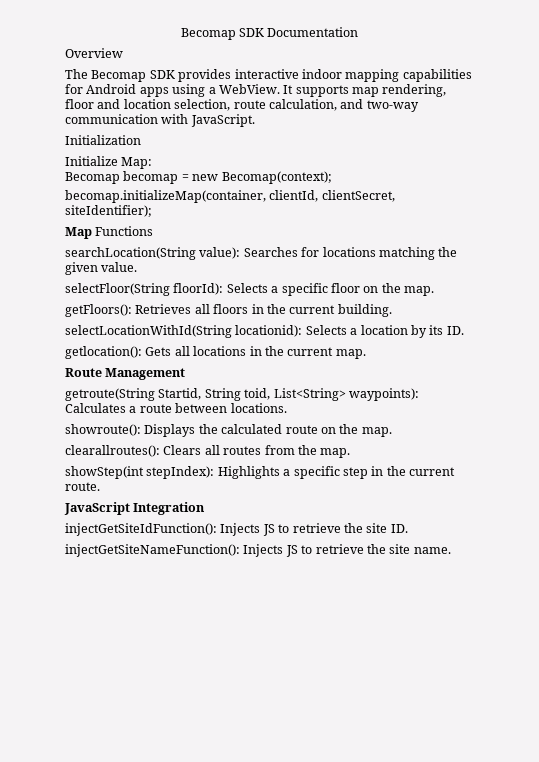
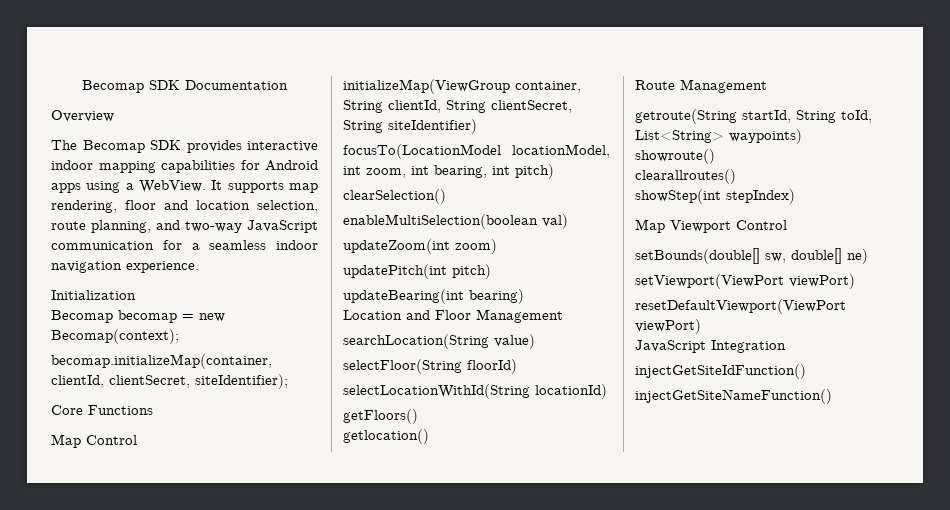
[268,99,337,111] calculation, -> [91,220,151,233] planning,
[65,114,255,127] communication with JavaScript. -> [247,220,318,233] [51,240,318,250] [51,261,199,273] JavaScript communication for a seamless indoor navigation experience.
[65,156,153,169] // Initialize Map: -> (136, 295) none
[65,227,92,239] Map -> [51,405,83,415] Core
[65,247,458,260] [65,262,138,275] [65,283,434,296] [65,304,392,317] [65,325,464,338] [65,346,366,359] [65,368,186,380] [65,388,419,401] [65,403,287,413] [65,424,392,437] [65,445,351,458] [65,466,455,479] [65,482,100,491] [64,502,206,515] [65,523,408,536] [65,544,451,557] searchLocation(String value): Searches for locations matching the given value. // selectFloor(String floorId): Selects a specific floor on the map. // getFloors(): Retrieves all floors in the current building. // selectLocationWithId(String locationid): Selects a location by its ID. // getlocation(): Gets all locations in the current map. // Route Management // getroute(String Startid, String toid, List<String> waypoints): Calculates a route between locations. // showroute(): Displays the calculated route on the map. // clearallroutes(): Clears all routes from the map. // showStep(int stepIndex): Highlights a specific step in the current route. // JavaScript Integration // injectGetSiteIdFunction(): Injects JS to retrieve the site ID. // injectGetSiteNameFunction(): Injects JS to retrieve the site name. -> [51,434,137,448] [343,79,581,94] [343,100,572,113] [343,119,477,134] [343,144,610,159] [343,164,554,179] [343,189,446,204] [343,214,568,229] [343,239,497,254] [343,264,491,279] [343,289,524,304] [343,309,563,323] [343,334,535,349] [343,359,517,374] [343,384,607,399] [343,409,418,424] [343,429,429,444] [635,79,767,93] [635,109,872,124] [635,129,802,144] [635,149,715,164] [635,169,736,184] [635,189,795,204] [635,219,787,233] [635,248,868,264] [635,274,855,289] [635,299,846,314] [635,319,701,334] [635,340,786,353] [635,364,806,379] [635,389,832,404] Map Control // initializeMap(ViewGroup container, String clientId, String clientSecret, String siteIdentifier) // focusTo(LocationModel locationModel, int zoom, int bearing, int pitch) // clearSelection() // enableMultiSelection(boolean val) // updateZoom(int zoom) // updatePitch(int pitch) // updateBearing(int bearing) // Location and Floor Management // searchLocation(String value) // selectFloor(String floorId) // selectLocationWithId(String locationId) // getFloors() // getlocation() // Route Management // getroute(String startId, String toId, List<String> waypoints) // showroute() // clearallroutes() // showStep(int stepIndex) // Map Viewport Control // setBounds(double[] sw, double[] ne) // setViewport(ViewPort viewPort) // resetDefaultViewport(ViewPort viewPort) // JavaScript Integration // injectGetSiteIdFunction() // injectGetSiteNameFunction()

